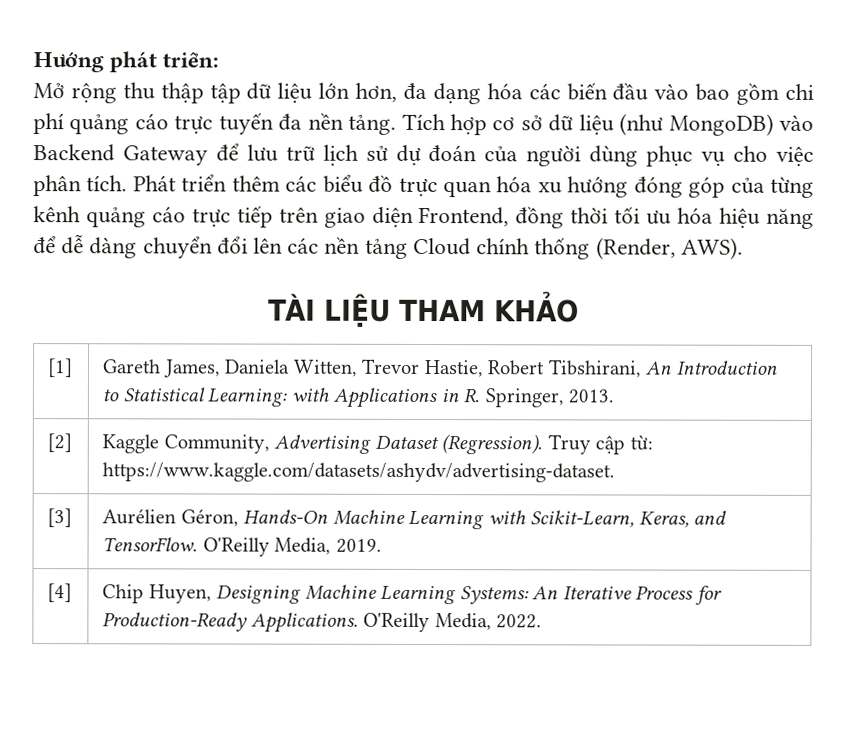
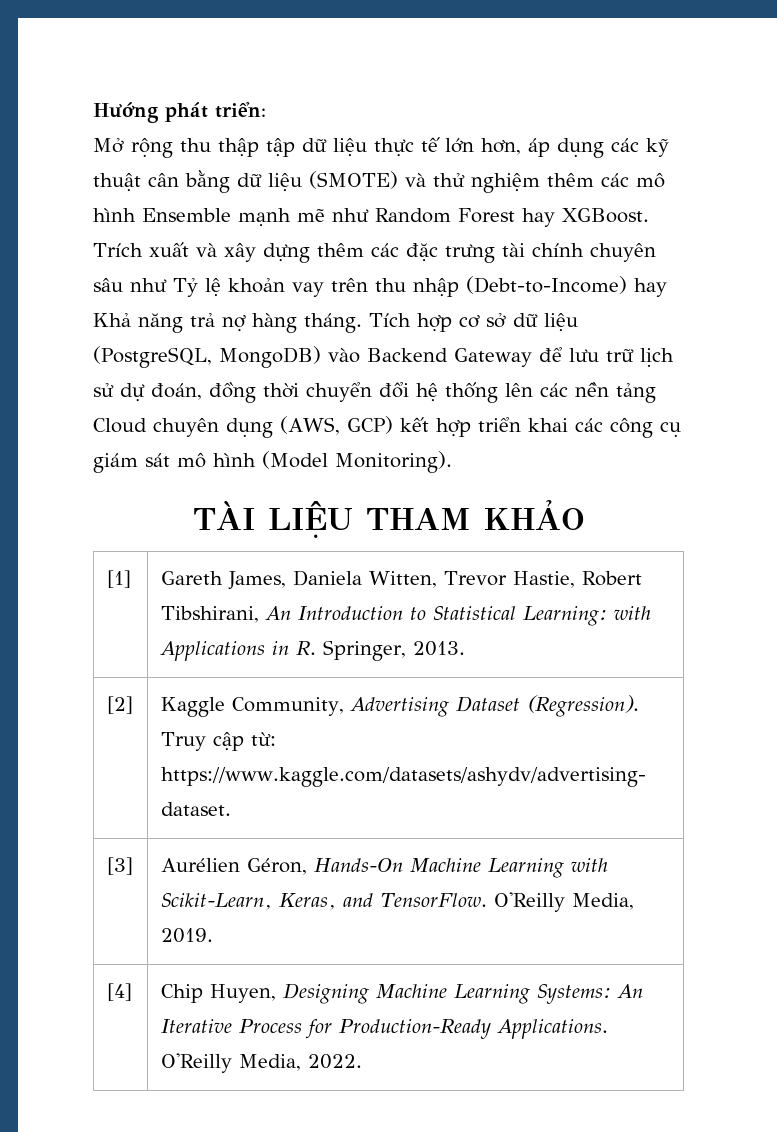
[318,82,815,105] [33,112,397,135] lớn hơn, đa dạng hóa các biến đầu vào bao gồm chi phí quảng cáo trực tuyến đa nền tảng. -> [374,137,669,158] [93,170,665,193] [93,208,649,227] [93,242,656,263] [93,276,667,297] [93,313,362,333] thực tế lớn hơn, áp dụng các kỹ thuật cân bằng dữ liệu (SMOTE) và thử nghiệm thêm các mô hình Ensemble mạnh mẽ như Random Forest hay XGBoost. Trích xuất và xây dựng thêm các đặc trưng tài chính chuyên sâu như Tỷ lệ khoản vay trên thu nhập (Debt-to-Income) hay Khả năng trả nợ hàng tháng.
[619,113,664,136] (như -> [93,346,212,368] (PostgreSQL,
[428,145,814,167] [33,174,814,198] [33,205,814,229] [33,234,248,259] đoán của người dùng phục vụ cho việc phân tích. Phát triển thêm các biểu đồ trực quan hóa xu hướng đóng góp của từng kênh quảng cáo trực tiếp trên giao diện Frontend, đồng thời tối ưu hóa hiệu năng để dễ dàng chuyển đổi -> [151,382,498,403] đoán, đồng thời chuyển đổi hệ thống
[476,237,743,260] chính thống (Render, AWS). -> [153,416,681,438] [93,451,452,473] chuyên dụng (AWS, GCP) kết hợp triển khai các công cụ giám sát mô hình (Model Monitoring).

